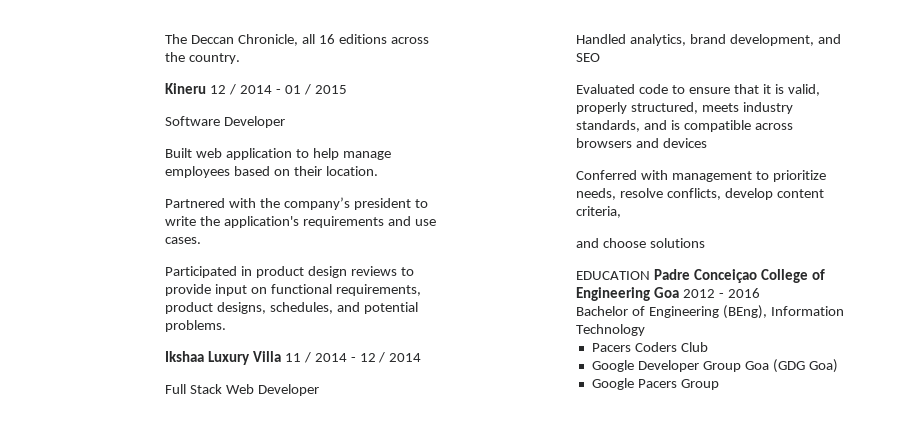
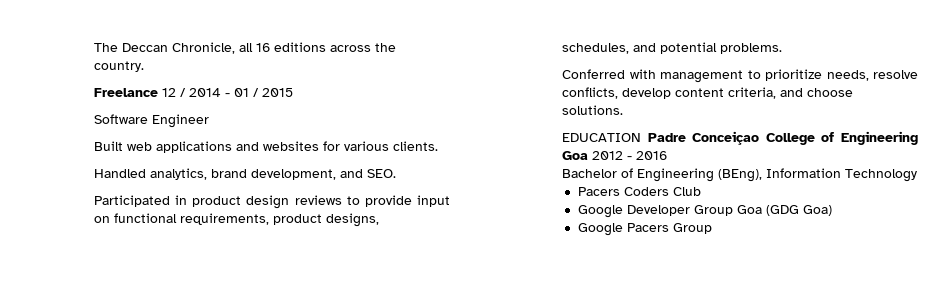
[165,83,207,94] Kineru -> [94,88,159,97] Freelance
[224,116,286,128] Developer -> [152,114,210,128] Engineer
[225,148,391,160] [165,166,378,178] [165,197,428,210] [165,216,436,228] [165,237,202,244] application to help manage employees based on their location. // Partnered with the company’s president to write the application's requirements and use cases. -> [156,141,439,153] [94,168,397,180] applications and websites for various clients. // Handled analytics, brand development, and SEO.
[165,351,422,365] [165,384,319,396] [576,34,841,46] [576,53,601,62] [576,84,820,96] [576,102,793,114] [576,120,793,132] [576,138,707,148] // Ikshaa Luxury Villa 11 / 2014 - 12 / 2014 // Full Stack Web Developer // Handled analytics, brand development, and SEO // Evaluated code to ensure that it is valid, properly structured, meets industry standards, and is compatible across browsers and devices -> (783, 48) none
(622, 212) // -> (777, 93) none
[649,238,705,248] solutions -> [562,105,624,115] solutions.

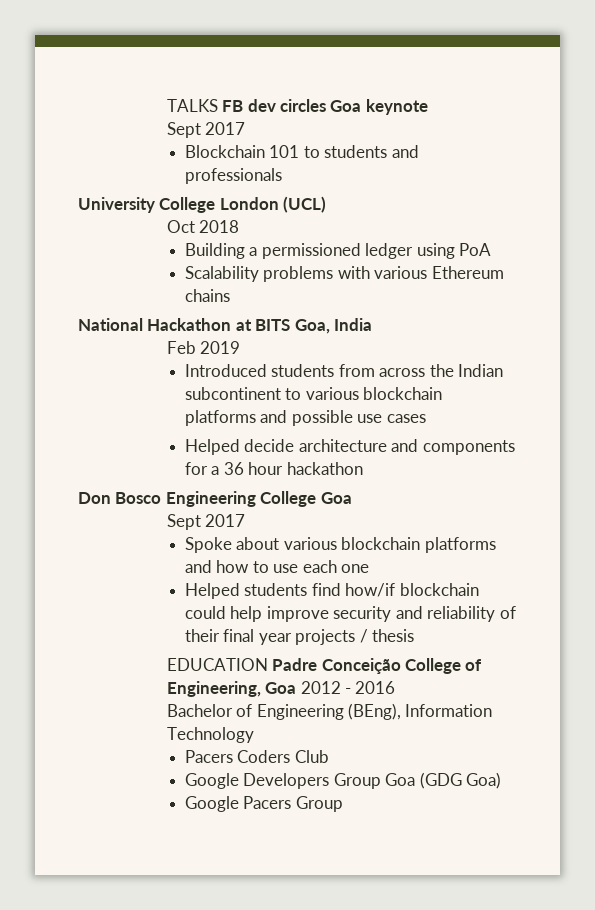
[94,42,397,54] [94,61,145,72] [94,88,294,97] [94,114,210,128] [94,141,439,153] [94,168,397,180] [94,195,451,209] [94,213,380,227] [562,42,783,54] [562,69,918,83] [562,87,854,99] [562,105,624,115] The Deccan Chronicle, all 16 editions across the country. // Freelance 12 / 2014 - 01 / 2015 // Software Engineer // Built web applications and websites for various clients. // Handled analytics, brand development, and SEO. // Participated in product design reviews to provide input on functional requirements, product designs, schedules, and potential problems. // Conferred with management to prioritize needs, resolve conflicts, develop content criteria, and choose solutions. -> [166,99,428,115] [166,122,246,138] [184,145,419,158] [184,168,282,184] [78,196,327,213] [166,220,240,233] [184,243,492,259] [184,266,504,282] [184,289,230,302] [78,318,373,334] [166,341,241,354] [184,364,504,377] [184,387,443,400] [184,410,426,426] [184,439,515,455] [184,462,363,475] [78,491,352,507] [166,514,246,530] [184,537,496,553] [184,560,370,573] [184,583,479,599] [184,606,516,622] [184,629,415,645] TALKS FB dev circles Goa keynote // Sept 2017 // Blockchain 101 to students and professionals // University College London (UCL) // Oct 2018 // Building a permissioned ledger using PoA // Scalability problems with various Ethereum chains // National Hackathon at BITS Goa, India // Feb 2019 // Introduced students from across the Indian subcontinent to various blockchain platforms and possible use cases // Helped decide architecture and components for a 36 hour hackathon // Don Bosco Engineering College Goa // Sept 2017 // Spoke about various blockchain platforms and how to use each one // Helped students find how/if blockchain could help improve security and reliability of their final year projects / thesis
[692,131,760,145] Conceiçao -> [321,658,401,674] Conceição
[841,131,918,145] Engineering -> [166,681,261,697] Engineering,
[626,205,690,216] Developer -> [243,773,330,789] Developers

